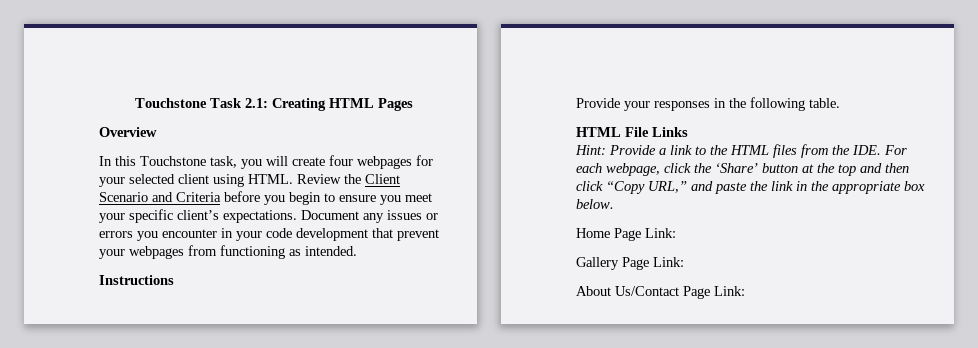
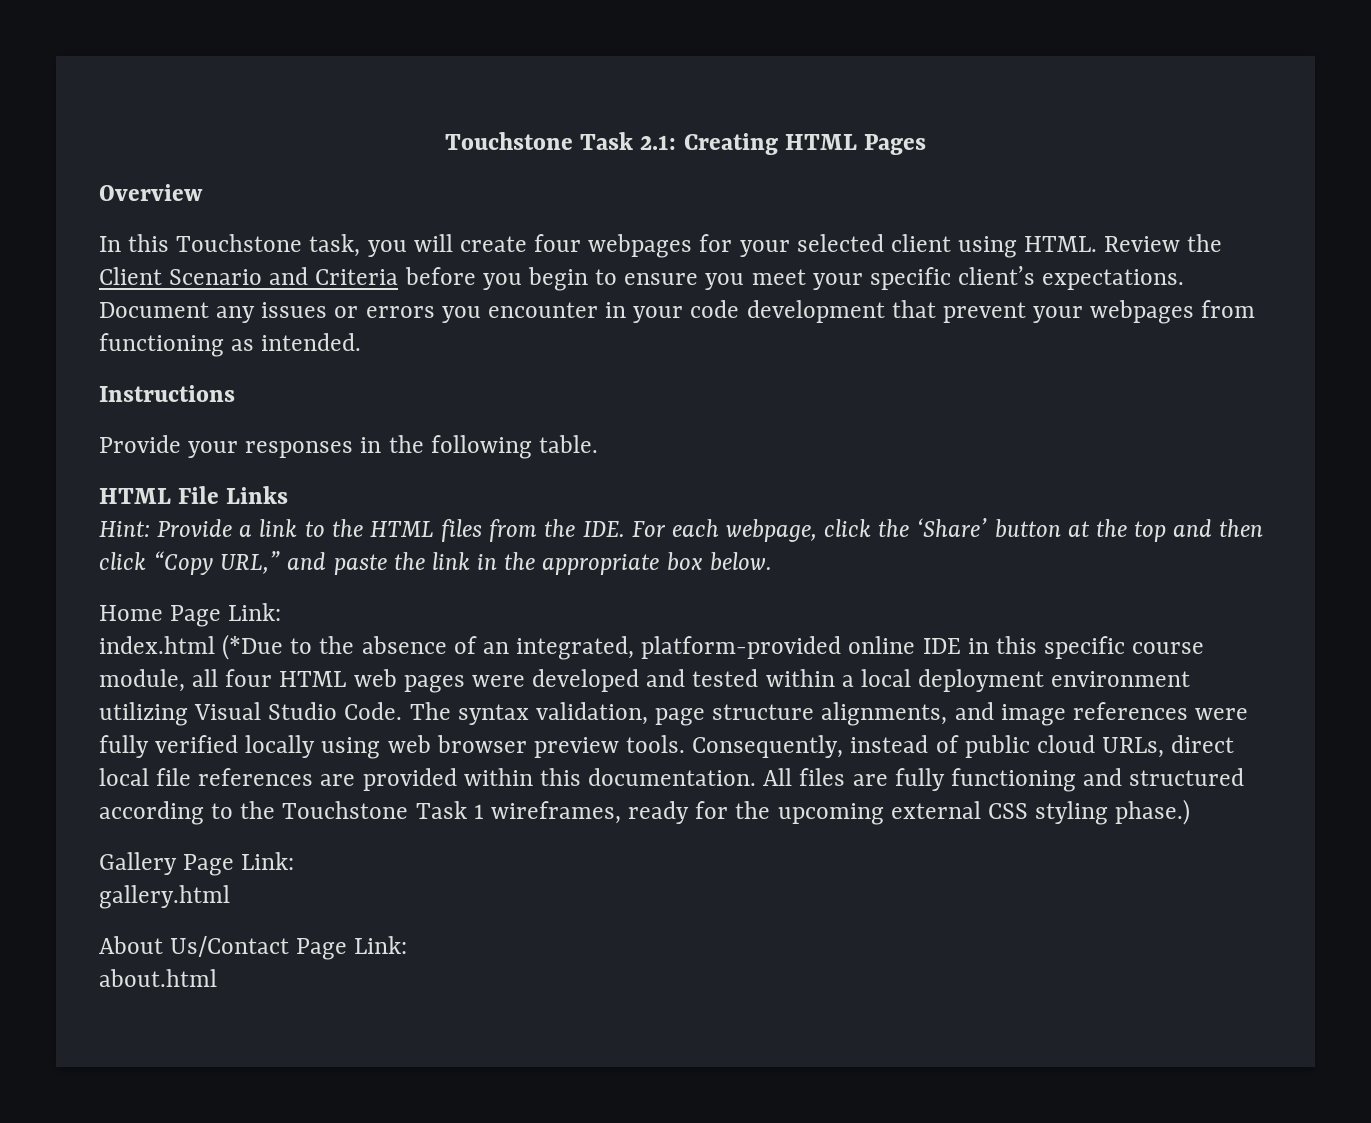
(676, 233) none -> [99,634,1205,660] [99,669,1191,693] [99,702,1249,726] [99,735,1235,759] [99,768,1245,792] [99,799,1191,825] // index.html (*Due to the absence of an integrated, platform-provided online IDE in this specific course module, all four HTML web pages were developed and tested within a local deployment environment utilizing Visual Studio Code. The syntax validation, page structure alignments, and image references were fully verified locally using web browser preview tools. Consequently, instead of public cloud URLs, direct local file references are provided within this documentation. All files are fully functioning and structured according to the Touchstone Task 1 wireframes, ready for the upcoming external CSS styling phase.)
(684, 262) none -> [99,885,230,909] // gallery.html
(745, 291) none -> [99,969,217,987] // about.html

